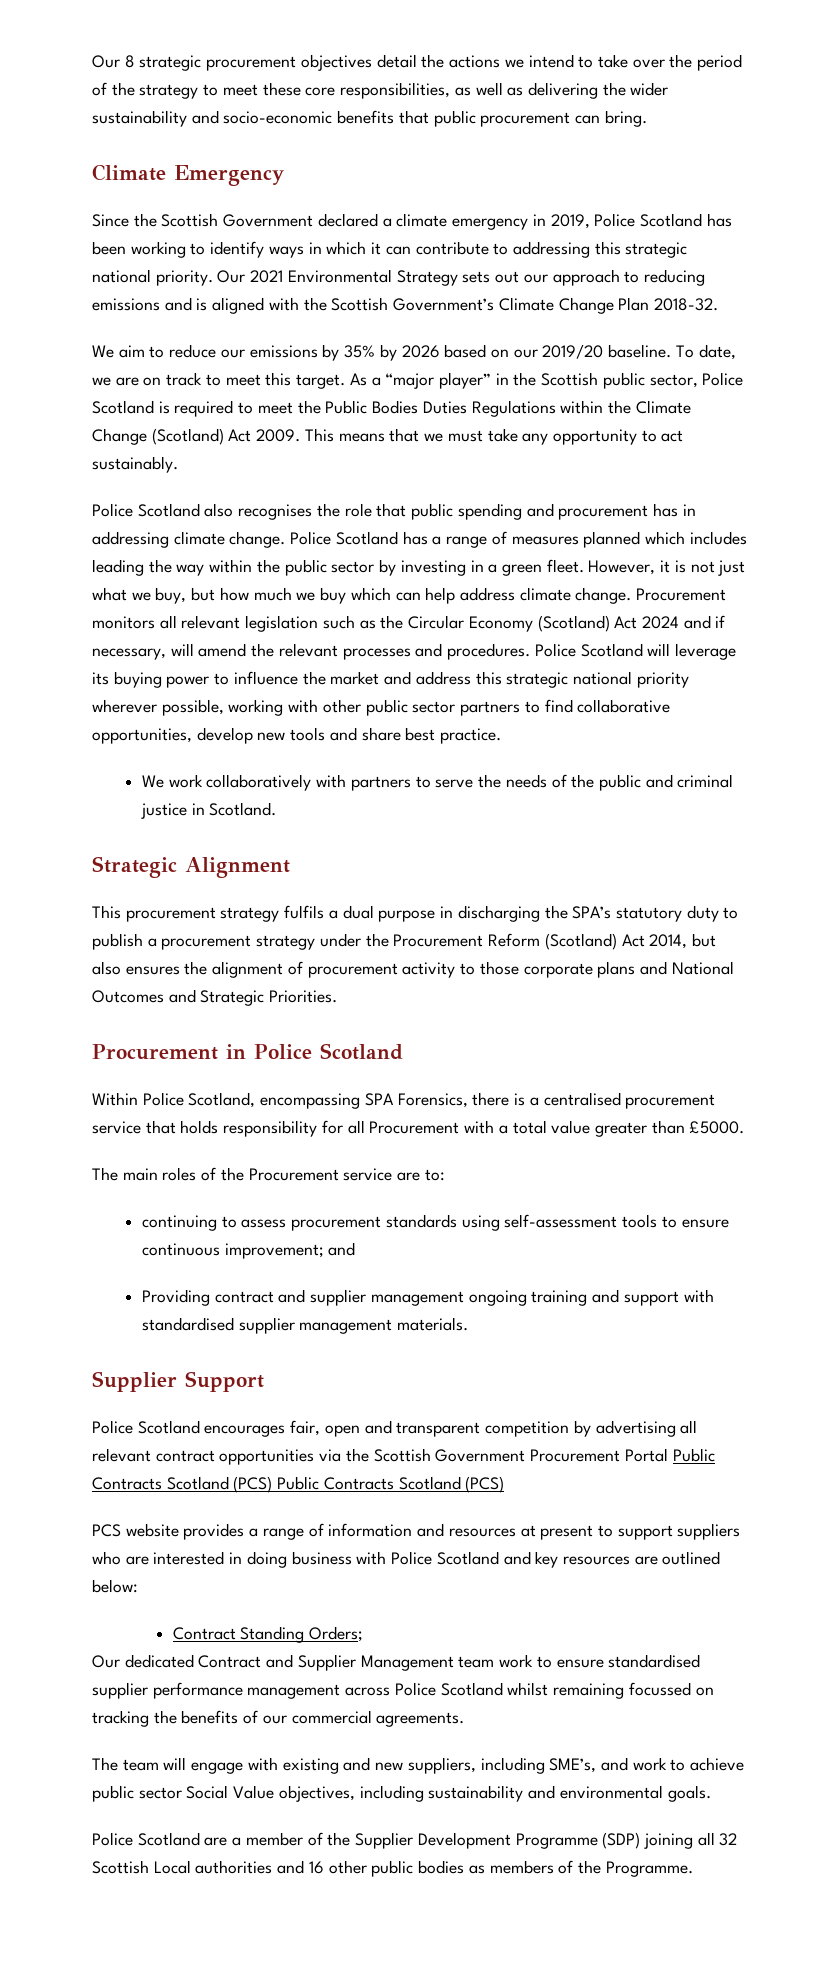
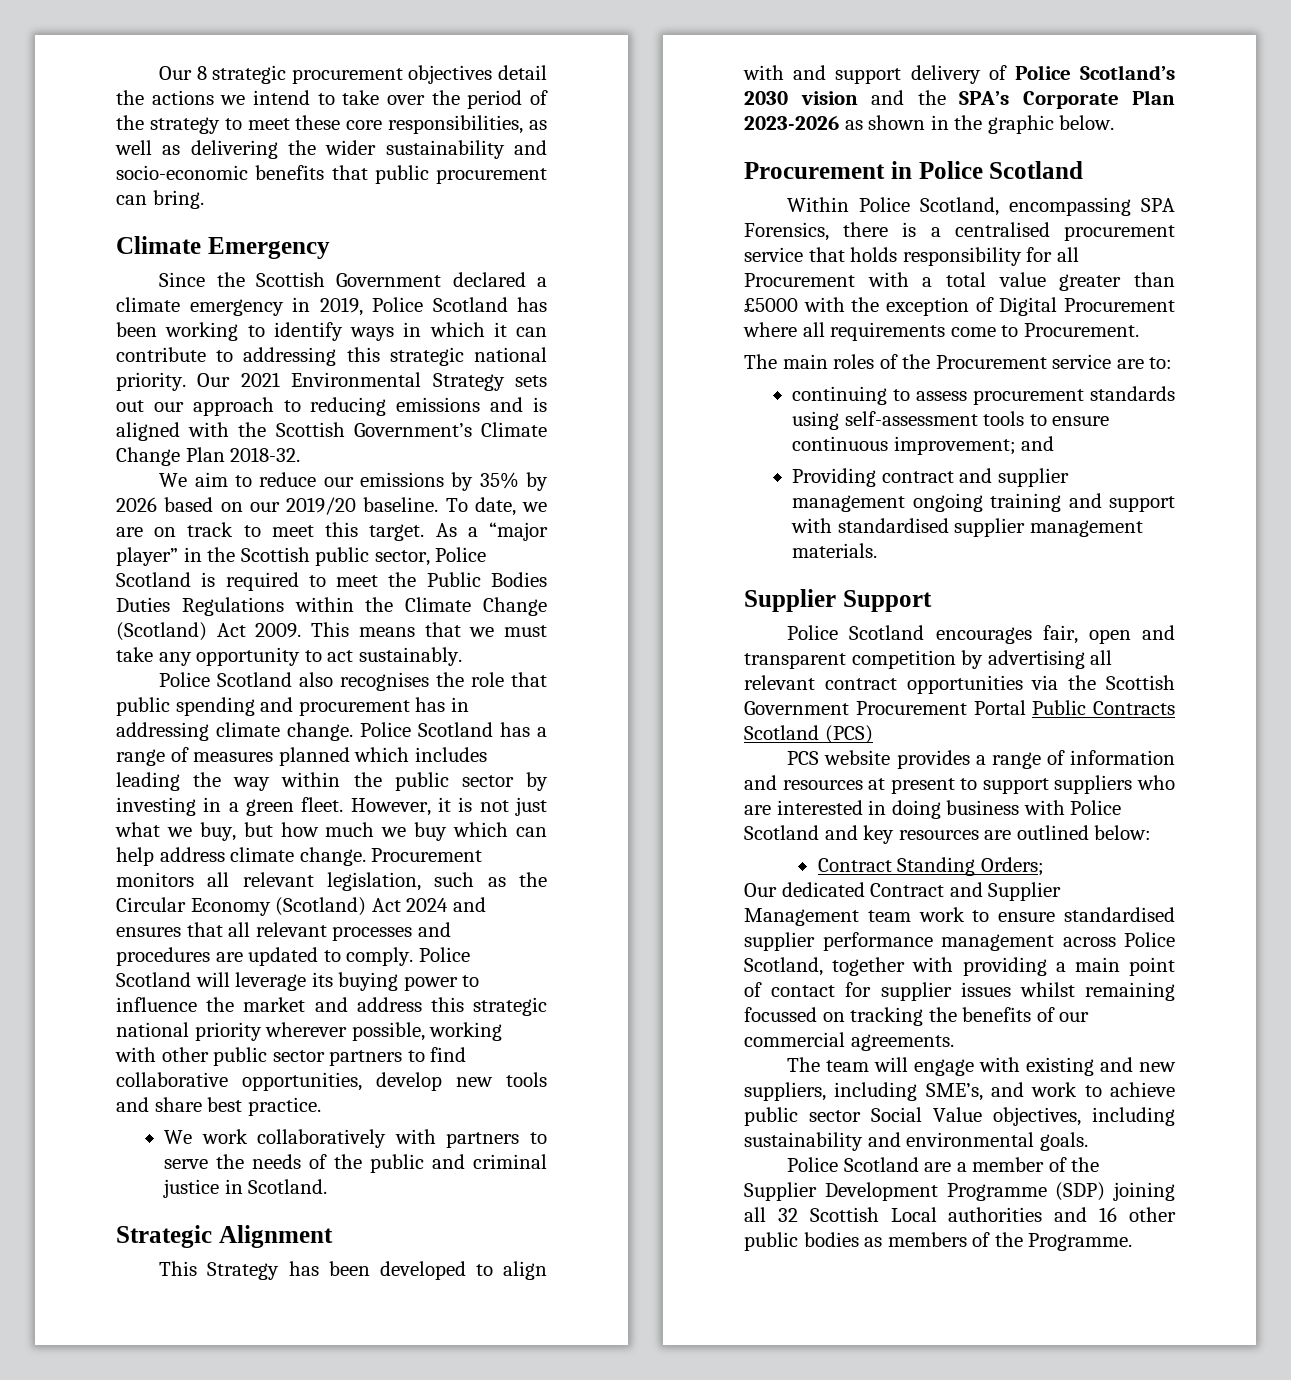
[245,615,319,632] legislation -> [327,872,421,891] legislation,
[715,615,726,628] [92,643,531,660] if necessary, will amend the relevant processes and procedures. -> [116,922,451,941] [116,947,414,966] ensures that all relevant processes and procedures are updated to comply.
[125,905,739,922] [92,933,716,950] [92,961,734,978] [92,989,338,1006] procurement strategy fulfils a dual purpose in discharging the SPA’s statutory duty to publish a procurement strategy under the Procurement Reform (Scotland) Act 2014, but also ensures the alignment of procurement activity to those corporate plans and National Outcomes and Strategic Priorities. -> [207,1261,547,1280] [743,65,1175,84] [744,90,1175,109] [744,115,1115,134] Strategy has been developed to align with and support delivery of Police Scotland’s 2030 vision and the SPA’s Corporate Plan 2023-2026 as shown in the graphic below.
[689,1121,745,1134] £5000. -> [744,297,1175,316] [743,322,1139,341] £5000 with the exception of Digital Procurement where all requirements come to Procurement.
[277,1476,505,1493] Public Contracts Scotland (PCS) -> (873, 734) none
[440,1682,503,1696] Scotland -> [744,957,1175,976] [744,982,1011,1001] Scotland, together with providing a main point of contact for supplier issues

